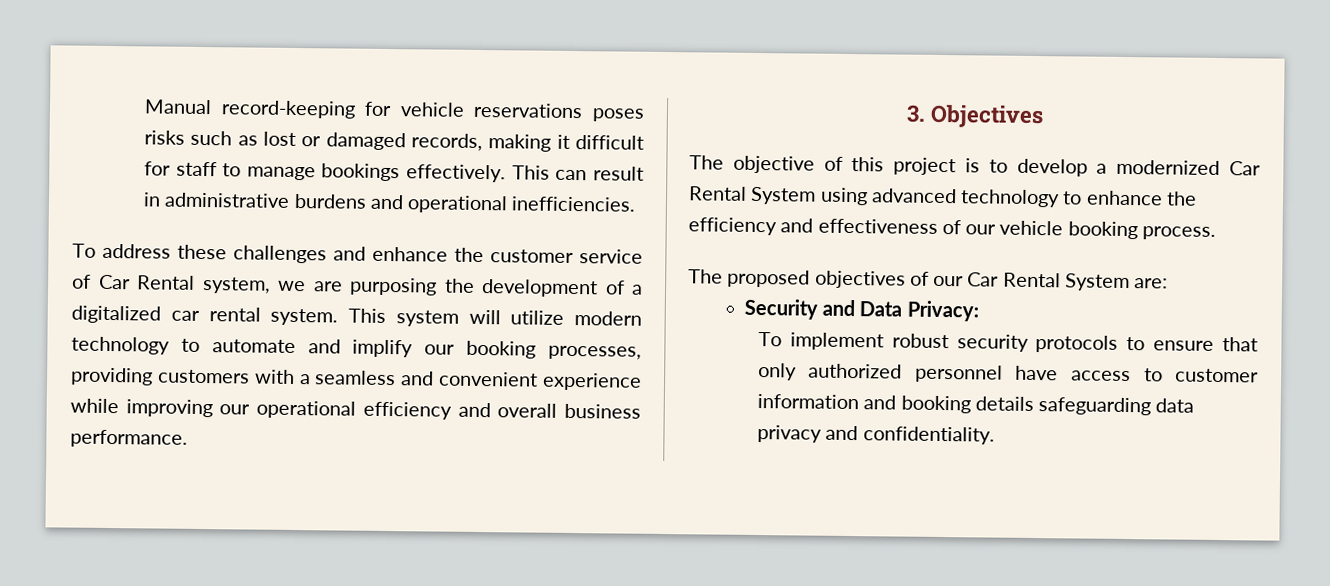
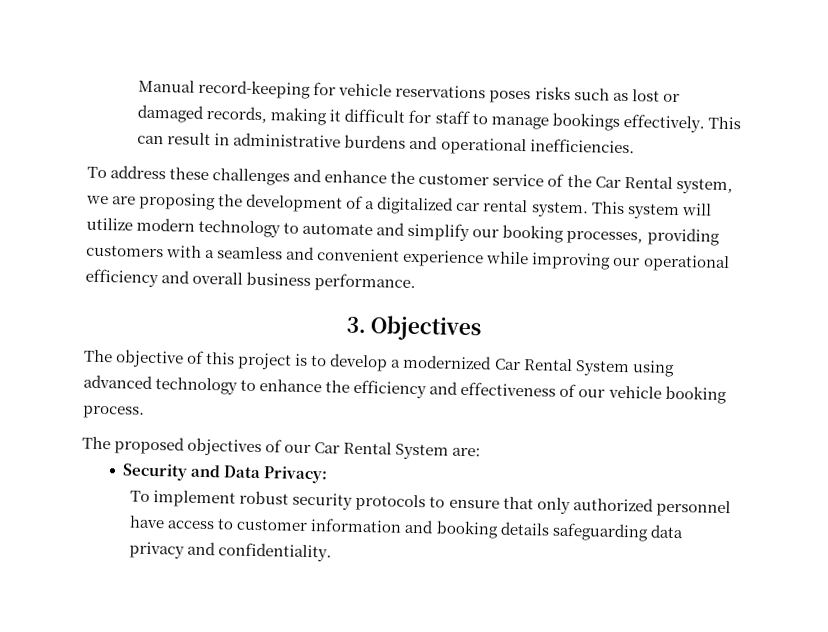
(91, 281) none -> [566,174,592,188] the
[349,277,437,296] purposing -> [139,192,217,211] proposing
[352,339,414,358] implify -> [407,222,471,242] simplify

